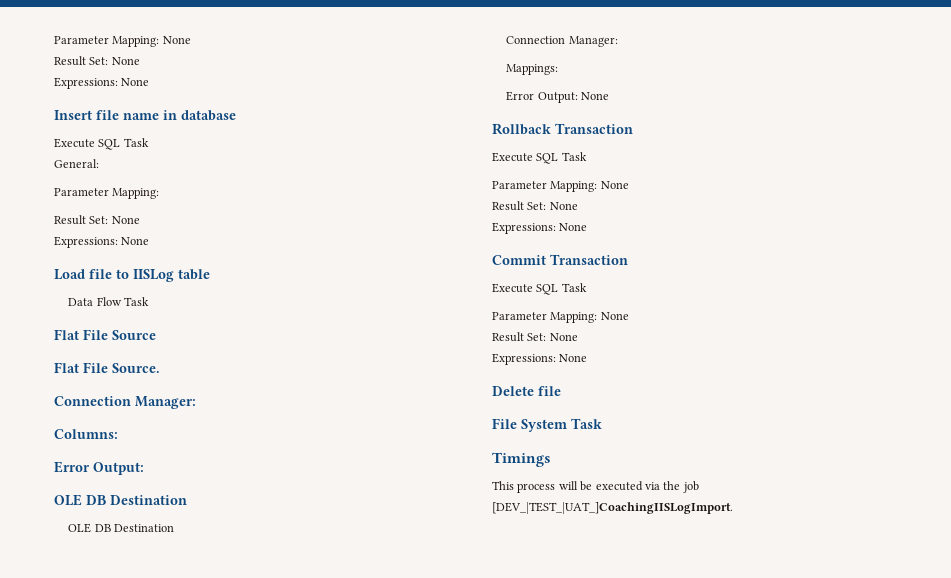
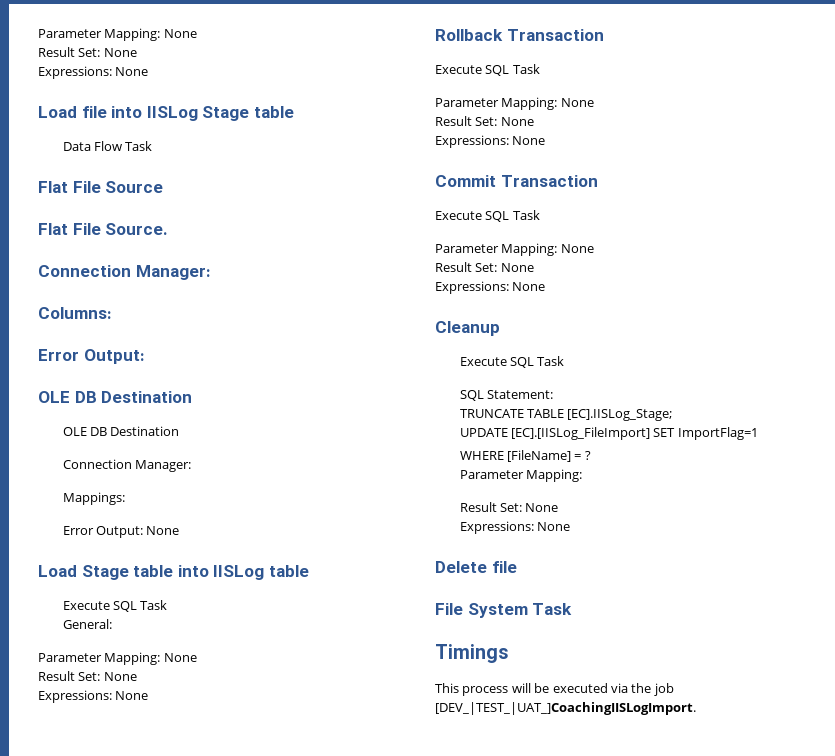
[54,36,191,47] [54,56,140,66] [54,77,150,89] [54,110,236,121] [54,138,149,150] [54,159,99,168] [54,188,160,199] [54,215,140,225] [54,236,150,248] Parameter Mapping: None // Result Set: None // Expressions: None // Insert file name in database // Execute SQL Task // General: // Parameter Mapping: // Result Set: None // Expressions: None -> [38,28,197,41] [38,47,137,57] [38,66,149,79] Parameter Mapping: None // Result Set: None // Expressions: None
[116,269,174,282] to IISLog -> [111,106,250,121] into IISLog Stage
(610, 96) none -> [38,565,309,580] [62,600,168,612] [62,619,112,629] [38,652,197,665] [38,671,137,681] [38,690,149,703] // Load Stage table into IISLog table // Execute SQL Task // General: // Parameter Mapping: None // Result Set: None // Expressions: None
(588, 358) none -> [435,321,500,336] [459,356,565,368] [459,390,554,401] [459,409,673,421] [459,427,758,440] [459,450,591,462] [459,469,583,482] [459,502,559,512] [459,521,571,534] // Cleanup // Execute SQL Task // SQL Statement: // TRUNCATE TABLE [EC].IISLog_Stage; // UPDATE [EC].[IISLog_FileImport] SET ImportFlag=1 // WHERE [FileName] = ? // Parameter Mapping: // Result Set: None // Expressions: None

